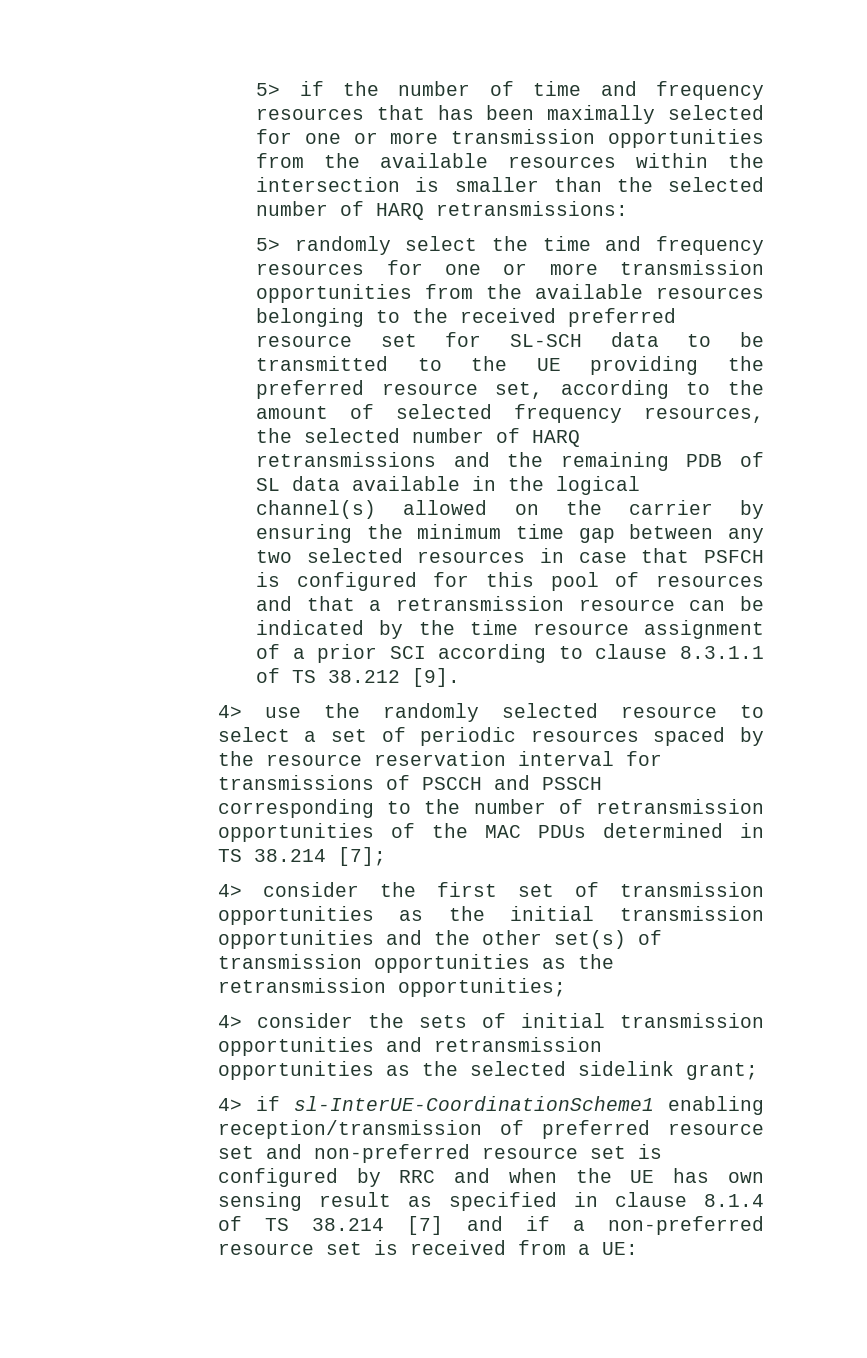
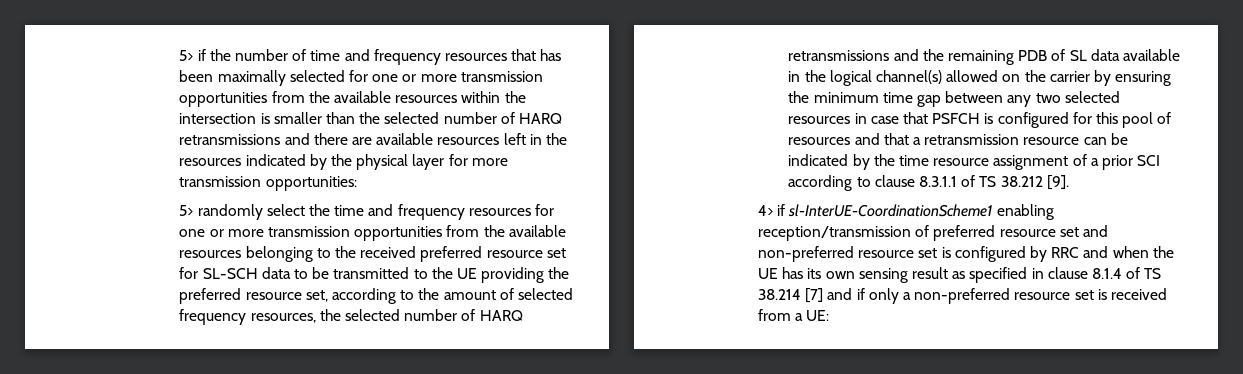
[436,201,629,216] retransmissions: -> [179,133,567,145] [179,154,508,170] [179,176,357,191] retransmissions and there are available resources left in the resources indicated by the physical layer for more transmission opportunities:
[217,703,764,722] [217,727,764,746] [217,751,662,766] [217,775,602,790] [217,799,764,818] [217,823,764,842] [217,847,386,866] [217,882,764,897] [217,906,764,925] [217,930,662,949] [217,954,614,973] [217,978,566,997] [217,1013,764,1028] [217,1037,602,1056] [217,1061,758,1080] // 4> use the randomly selected resource to select a set of periodic resources spaced by the resource reservation interval for transmissions of PSCCH and PSSCH corresponding to the number of retransmission opportunities of the MAC PDUs determined in TS 38.214 [7]; // 4> consider the first set of transmission opportunities as the initial transmission opportunities and the other set(s) of transmission opportunities as the retransmission opportunities; // 4> consider the sets of initial transmission opportunities and retransmission opportunities as the selected sidelink grant; -> (1069, 182) none
(710, 1175) none -> [807,268,822,279] its
(550, 1223) none -> [868,288,899,304] only

